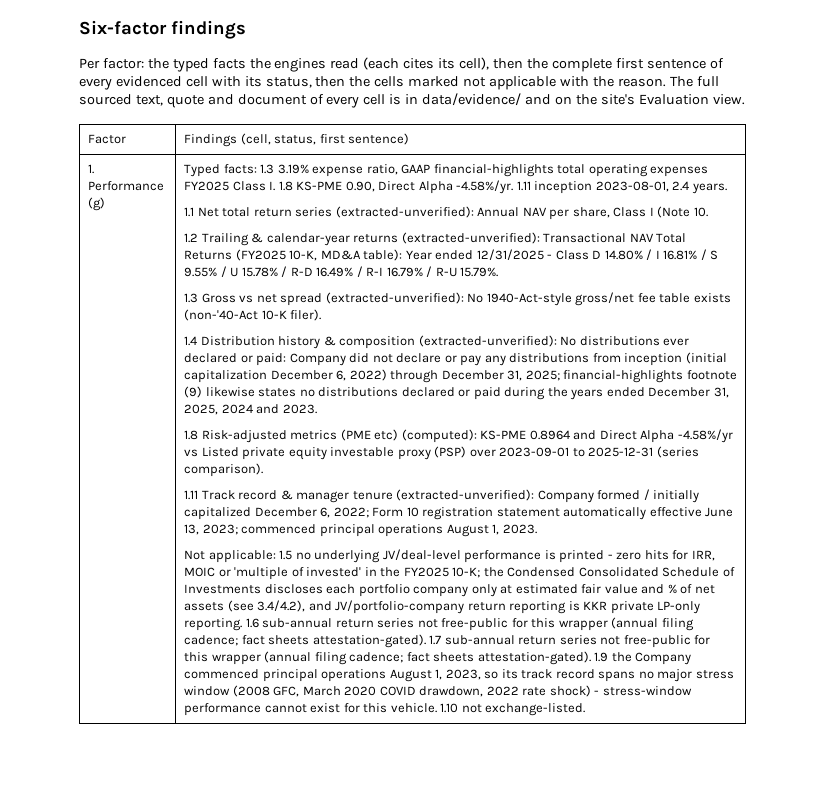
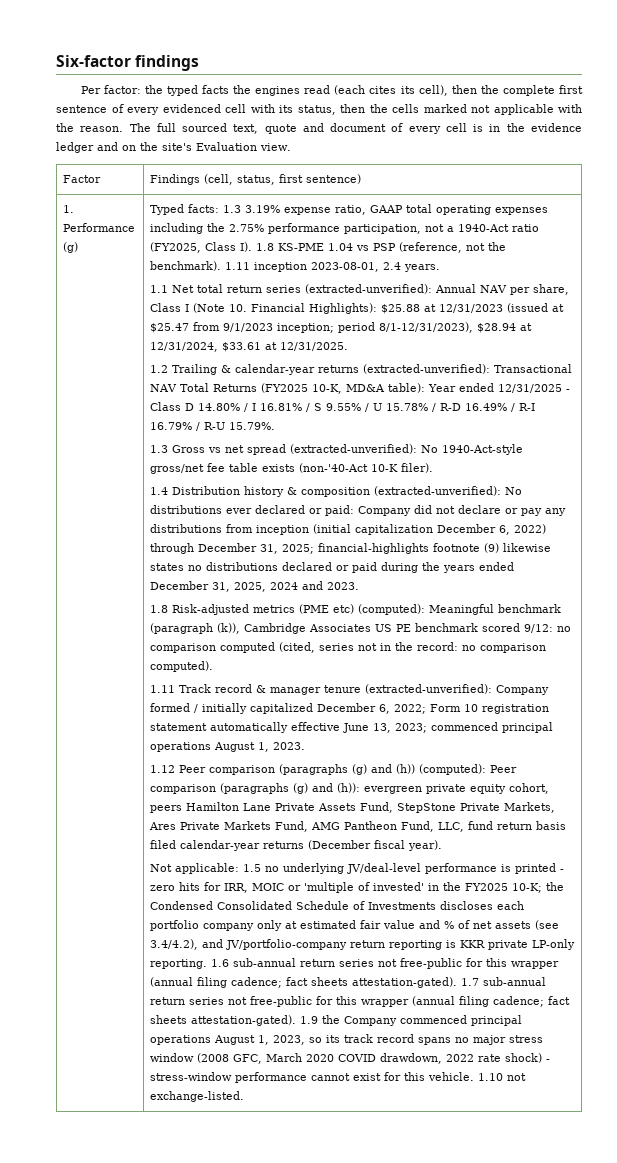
[422,93,522,106] data/evidence/ -> [506,123,582,132] [56,142,94,153] the evidence ledger
[433,164,554,177] financial-highlights -> (403, 209) none
[184,180,514,194] FY2025 Class I. 1.8 KS-PME 0.90, Direct Alpha -4.58%/yr. -> [149,223,539,234] [149,242,506,253] [149,261,221,271] including the 2.75% performance participation, not a 1940-Act ratio (FY2025, Class I). 1.8 KS-PME 1.04 vs PSP (reference, not the benchmark).
(708, 212) none -> [250,303,564,314] [149,322,532,333] [149,342,348,352] Financial Highlights): $25.88 at 12/31/2023 (issued at $25.47 from 9/1/2023 inception; period 8/1-12/31/2023), $28.94 at 12/31/2024, $33.61 at 12/31/2025.
[480,429,733,443] [184,446,699,460] [184,463,264,477] KS-PME 0.8964 and Direct Alpha -4.58%/yr vs Listed private equity investable proxy (PSP) over 2023-09-01 to 2025-12-31 (series comparison). -> [428,604,561,615] [149,623,571,634] [149,642,546,653] [149,661,213,672] Meaningful benchmark (paragraph (k)), Cambridge Associates US PE benchmark scored 9/12: no comparison computed (cited, series not in the record: no comparison computed).
(537, 529) none -> [149,764,517,775] [149,783,549,794] [149,802,555,813] [148,821,566,832] [149,840,442,851] // 1.12 Peer comparison (paragraphs (g) and (h)) (computed): Peer comparison (paragraphs (g) and (h)): evergreen private equity cohort, peers Hamilton Lane Private Assets Fund, StepStone Private Markets, Ares Private Markets Fund, AMG Pantheon Fund, LLC, fund return basis filed calendar-year returns (December fiscal year).

